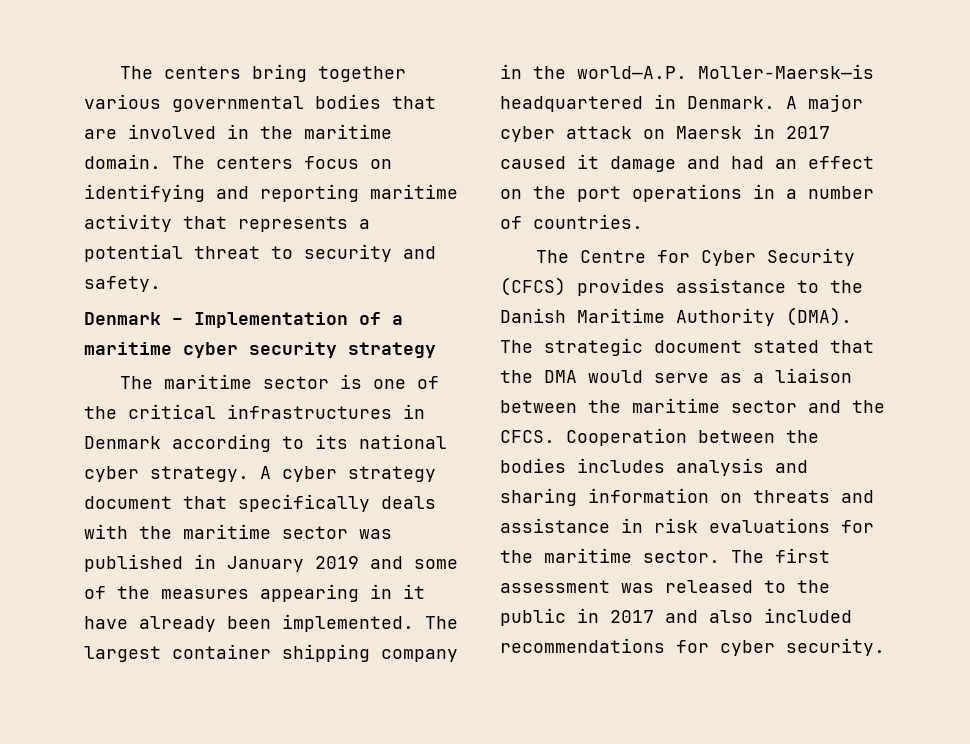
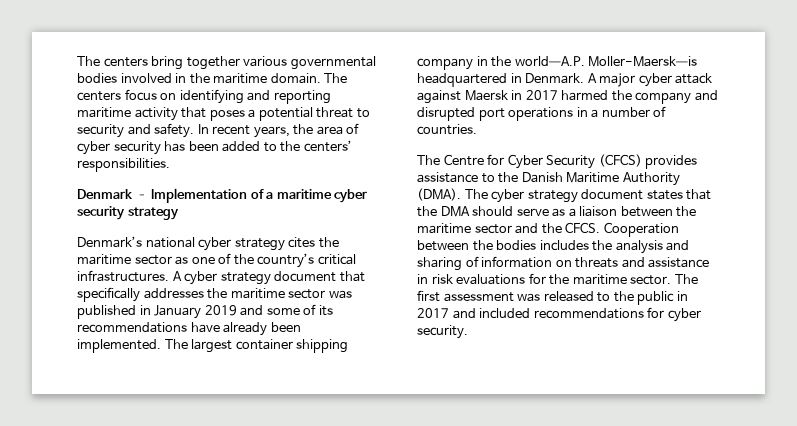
[392,96,436,109] [84,129,117,139] that are -> (117, 78) none
[238,216,348,232] represents -> [209,110,245,121] poses
(161, 284) none -> [197,123,360,138] [77,140,352,155] [77,158,170,172] In recent years, the area of cyber security has been added to the centers’ responsibilities.
[119,374,362,389] The maritime sector is -> [77,236,339,251] [77,254,189,265] Denmark’s national cyber strategy cites the maritime sector as
[128,404,425,419] [84,434,447,452] [84,466,249,482] critical infrastructures in Denmark according to its national cyber strategy. -> [257,253,356,268] [77,270,169,282] country’s critical infrastructures.
[381,496,436,509] [84,524,128,539] deals with -> [143,288,204,299] addresses
[117,584,425,602] the measures appearing in it -> [318,305,333,316] [77,322,187,333] its recommendations
[643,129,665,139] on -> [417,90,461,104] against
[500,154,874,172] [500,186,566,199] caused it damage and had an effect on the -> [561,90,718,104] [417,107,475,121] harmed the company and disrupted
[544,338,819,356] strategic document stated -> [491,189,683,203] cyber strategy document states
[588,370,643,383] would -> [472,206,514,216] should
(665, 465) none -> [592,240,613,251] the
(577, 497) none -> [465,256,479,267] of
[709,610,753,623] also -> (476, 313) none

